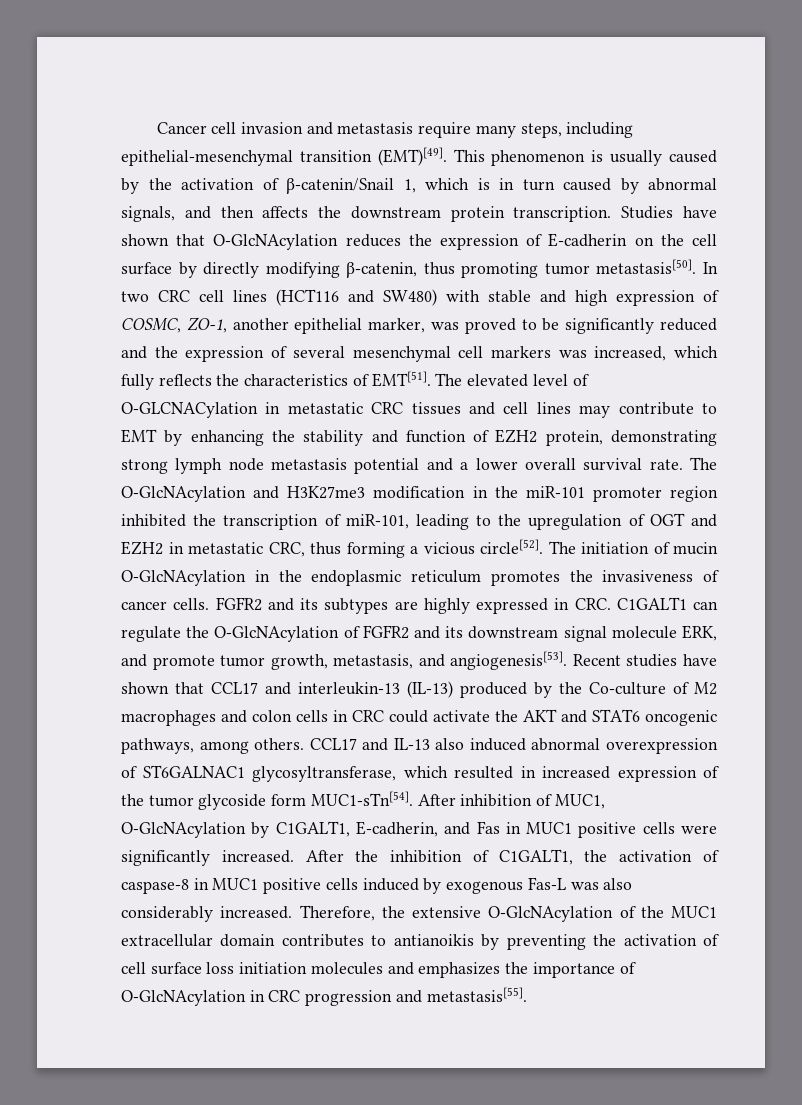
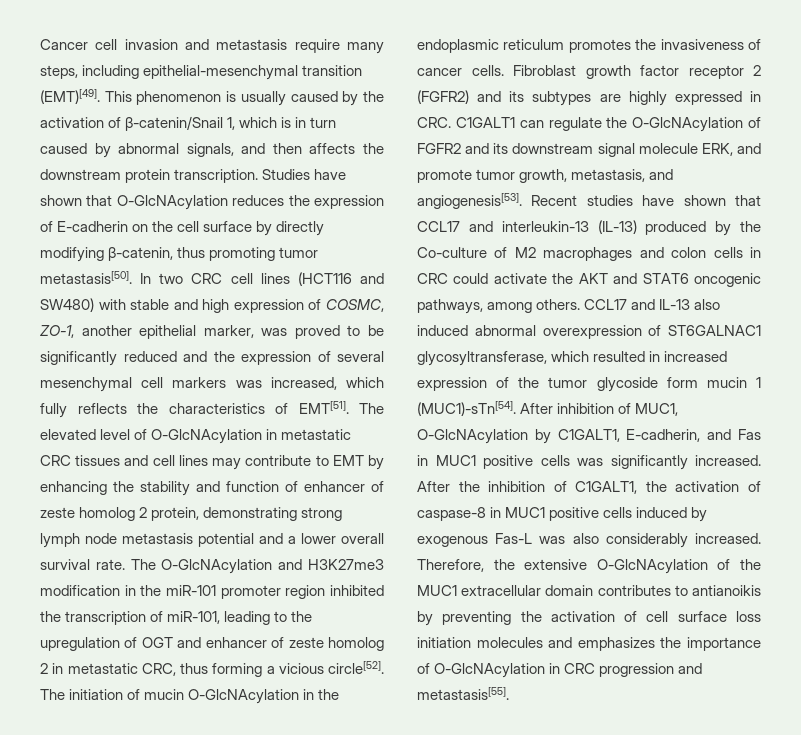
[121,402,258,418] O-GLCNACylation -> [151,429,263,444] O-GlcNAcylation
[495,429,538,443] EZH2 -> [304,481,384,492] [40,507,148,521] enhancer of zeste homolog 2
[121,541,163,555] EZH2 -> [205,637,385,651] [40,663,48,674] enhancer of zeste homolog 2
[215,597,262,611] FGFR2 -> [513,65,761,79] [417,90,469,104] Fibroblast growth factor receptor 2 (FGFR2)
[310,791,413,806] MUC1-sTn[54]. -> [706,377,761,388] [417,401,516,416] mucin 1 (MUC1)-sTn[54].
[681,825,717,834] were -> [577,458,603,466] was

